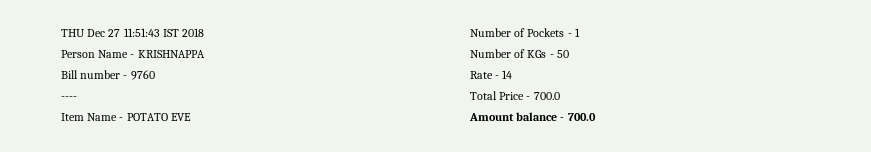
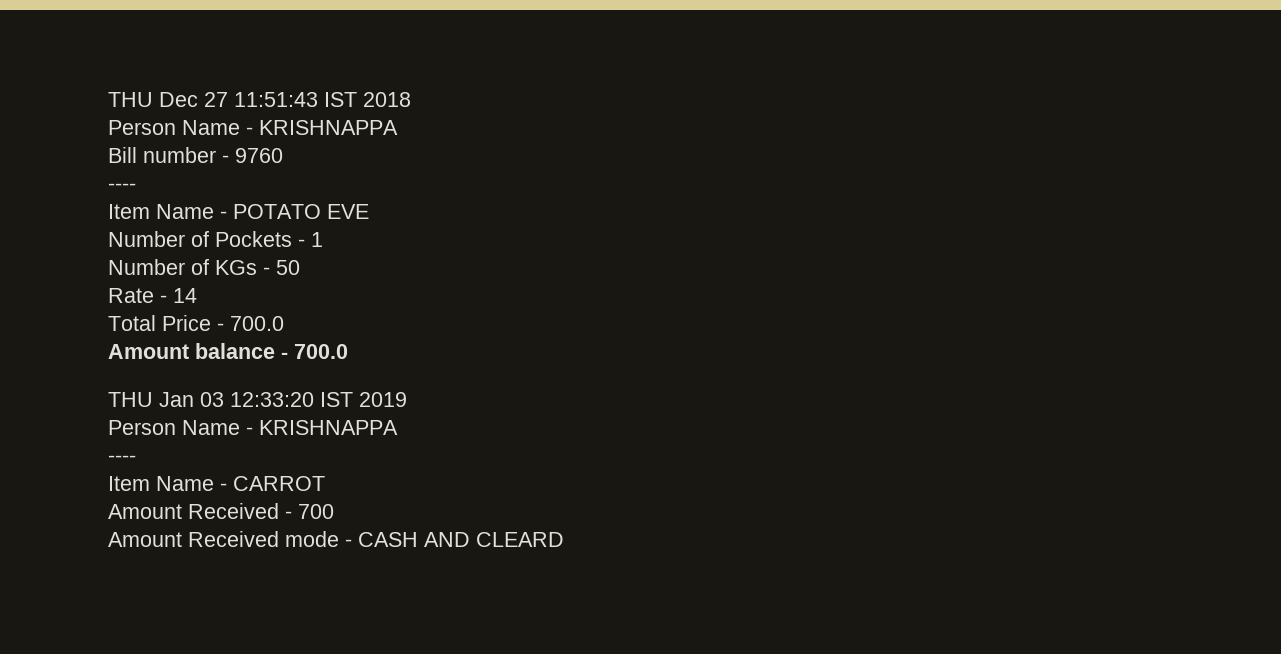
(596, 117) none -> [108,392,407,407] [108,420,398,435] [108,455,136,463] [108,476,325,491] [108,503,334,519] [108,531,564,547] // THU Jan 03 12:33:20 IST 2019 // Person Name - KRISHNAPPA // ---- // Item Name - CARROT // Amount Received - 700 // Amount Received mode - CASH AND CLEARD

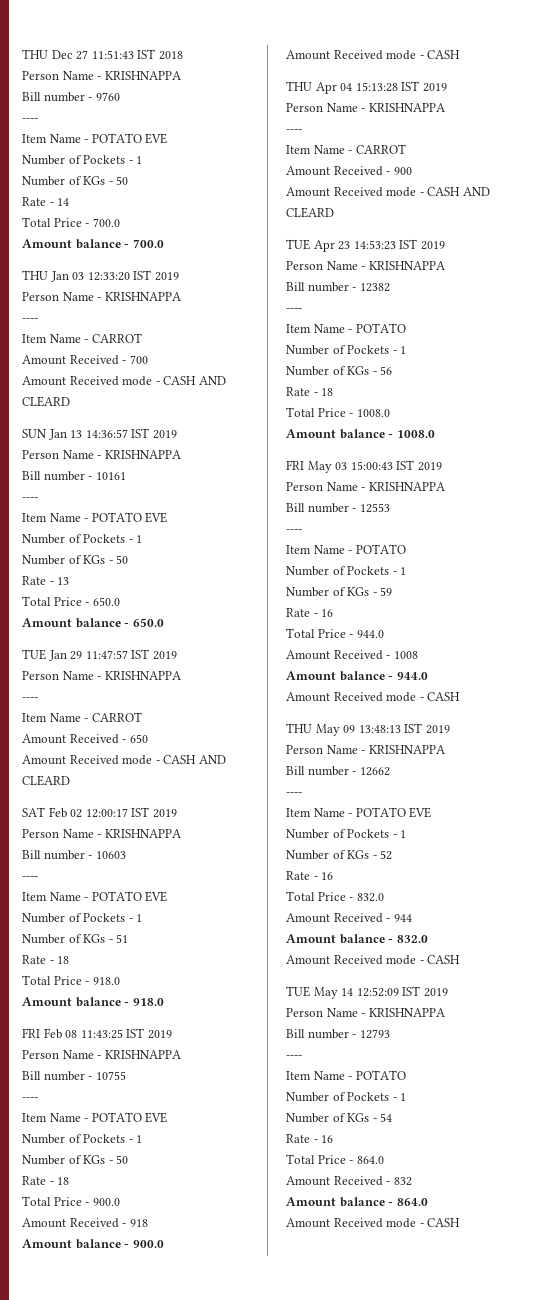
(564, 539) none -> [22,428,177,440] [22,450,181,459] [22,471,126,481] [22,497,38,501] [22,512,168,523] [22,534,143,544] [22,555,129,565] [22,576,70,585] [22,596,120,606] [22,618,164,628] [22,649,177,661] [22,671,181,680] [22,697,38,701] [22,712,142,722] [22,734,148,744] [22,755,226,765] [22,775,70,786] [22,807,177,818] [22,829,181,838] [22,850,126,860] [22,876,38,880] [22,891,168,902] [22,913,143,923] [22,934,129,944] [22,955,70,964] [22,975,120,985] [22,997,164,1007] [22,1028,172,1039] [22,1050,181,1059] [22,1071,126,1081] [22,1097,38,1101] [22,1112,168,1123] [22,1134,143,1144] [22,1155,129,1165] [22,1176,70,1185] [22,1196,120,1206] [22,1218,148,1228] [22,1239,164,1249] [286,50,461,60] [286,81,447,94] [286,103,445,112] [286,129,302,133] [286,144,406,154] [286,166,412,176] [286,187,490,197] [286,207,334,218] [286,239,445,252] [286,261,445,270] [286,282,390,292] [286,308,302,312] [286,323,406,333] [286,345,407,355] [286,366,393,376] [286,387,334,396] [286,407,390,417] [286,429,435,439] [286,460,442,473] [286,482,445,491] [286,503,390,513] [286,529,302,533] [286,544,406,554] [286,566,407,576] [286,587,393,597] [286,608,334,617] [286,628,384,638] [286,650,418,660] [286,671,428,681] [286,692,461,702] [286,723,450,736] [286,745,445,754] [286,766,390,776] [286,792,302,796] [286,807,432,818] [286,829,407,839] [286,850,393,860] [286,871,334,880] [286,891,384,902] [286,913,412,923] [286,934,428,944] [286,955,461,965] [286,986,448,999] [286,1008,445,1017] [286,1029,390,1039] [286,1055,302,1059] [286,1070,406,1080] [286,1092,407,1102] [286,1113,393,1123] [286,1134,334,1143] [286,1154,384,1164] [286,1176,412,1186] [286,1197,428,1207] [286,1218,461,1228] // SUN Jan 13 14:36:57 IST 2019 // Person Name - KRISHNAPPA // Bill number - 10161 // ---- // Item Name - POTATO EVE // Number of Pockets - 1 // Number of KGs - 50 // Rate - 13 // Total Price - 650.0 // Amount balance - 650.0 // TUE Jan 29 11:47:57 IST 2019 // Person Name - KRISHNAPPA // ---- // Item Name - CARROT // Amount Received - 650 // Amount Received mode - CASH AND CLEARD // SAT Feb 02 12:00:17 IST 2019 // Person Name - KRISHNAPPA // Bill number - 10603 // ---- // Item Name - POTATO EVE // Number of Pockets - 1 // Number of KGs - 51 // Rate - 18 // Total Price - 918.0 // Amount balance - 918.0 // FRI Feb 08 11:43:25 IST 2019 // Person Name - KRISHNAPPA // Bill number - 10755 // ---- // Item Name - POTATO EVE // Number of Pockets - 1 // Number of KGs - 50 // Rate - 18 // Total Price - 900.0 // Amount Received - 918 // Amount balance - 900.0 // Amount Received mode - CASH // THU Apr 04 15:13:28 IST 2019 // Person Name - KRISHNAPPA // ---- // Item Name - CARROT // Amount Received - 900 // Amount Received mode - CASH AND CLEARD // TUE Apr 23 14:53:23 IST 2019 // Person Name - KRISHNAPPA // Bill number - 12382 // ---- // Item Name - POTATO // Number of Pockets - 1 // Number of KGs - 56 // Rate - 18 // Total Price - 1008.0 // Amount balance - 1008.0 // FRI May 03 15:00:43 IST 2019 // Person Name - KRISHNAPPA // Bill number - 12553 // ---- // Item Name - POTATO // Number of Pockets - 1 // Number of KGs - 59 // Rate - 16 // Total Price - 944.0 // Amount Received - 1008 // Amount balance - 944.0 // Amount Received mode - CASH // THU May 09 13:48:13 IST 2019 // Person Name - KRISHNAPPA // Bill number - 12662 // ---- // Item Name - POTATO EVE // Number of Pockets - 1 // Number of KGs - 52 // Rate - 16 // Total Price - 832.0 // Amount Received - 944 // Amount balance - 832.0 // Amount Received mode - CASH // TUE May 14 12:52:09 IST 2019 // Person Name - KRISHNAPPA // Bill number - 12793 // ---- // Item Name - POTATO // Number of Pockets - 1 // Number of KGs - 54 // Rate - 16 // Total Price - 864.0 // Amount Received - 832 // Amount balance - 864.0 // Amount Received mode - CASH

